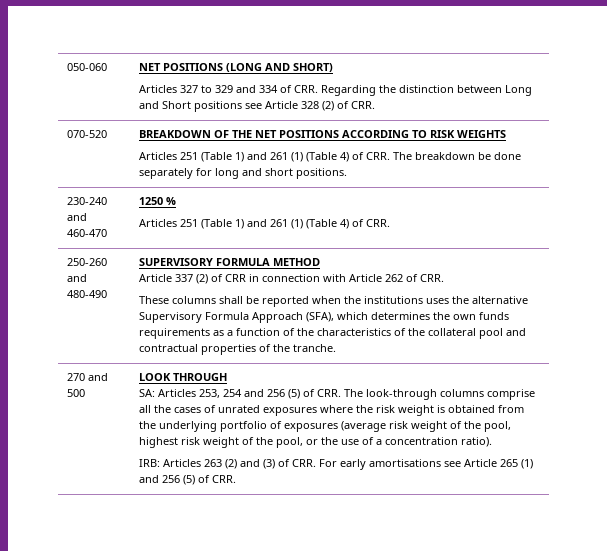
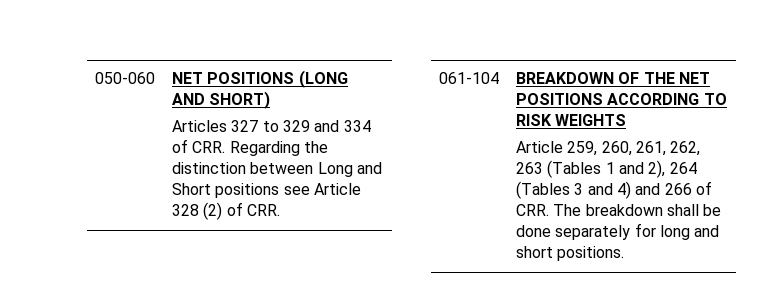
[66,130,107,138] 070-520 -> [439,72,500,84] 061-104
[138,152,349,162] Articles 251 (Table 1) and 261 (1) (Table 4) -> [516,141,701,156] [516,160,697,178] [516,181,692,199] Article 259, 260, 261, 262, 263 (Tables 1 and 2), 264 (Tables 3 and 4) and 266
(475, 156) none -> [667,204,700,216] shall
[66,197,107,205] [66,213,87,221] [66,229,107,237] [138,197,176,205] [138,219,390,229] [66,258,107,266] [66,274,87,282] [66,290,107,298] [138,258,320,266] [138,274,444,284] [138,296,528,307] [138,312,509,323] [138,328,526,339] [138,344,336,355] [66,373,108,381] [66,389,85,397] [138,373,227,381] [138,389,535,400] [138,405,524,416] [138,421,511,432] [138,437,492,448] [138,459,533,470] [138,475,236,485] // 230-240 and 460-470 | 1250 % // Articles 251 (Table 1) and 261 (1) (Table 4) of CRR. // 250-260 and 480-490 | SUPERVISORY FORMULA METHOD // Article 337 (2) of CRR in connection with Article 262 of CRR. // These columns shall be reported when the institutions uses the alternative Supervisory Formula Approach (SFA), which determines the own funds requirements as a function of the characteristics of the collateral pool and contractual properties of the tranche. // 270 and 500 | LOOK THROUGH // SA: Articles 253, 254 and 256 (5) of CRR. The look-through columns comprise all the cases of unrated exposures where the risk weight is obtained from the underlying portfolio of exposures (average risk weight of the pool, highest risk weight of the pool, or the use of a concentration ratio). // IRB: Articles 263 (2) and (3) of CRR. For early amortisations see Article 265 (1) and 256 (5) of CRR. -> (625, 253) none

